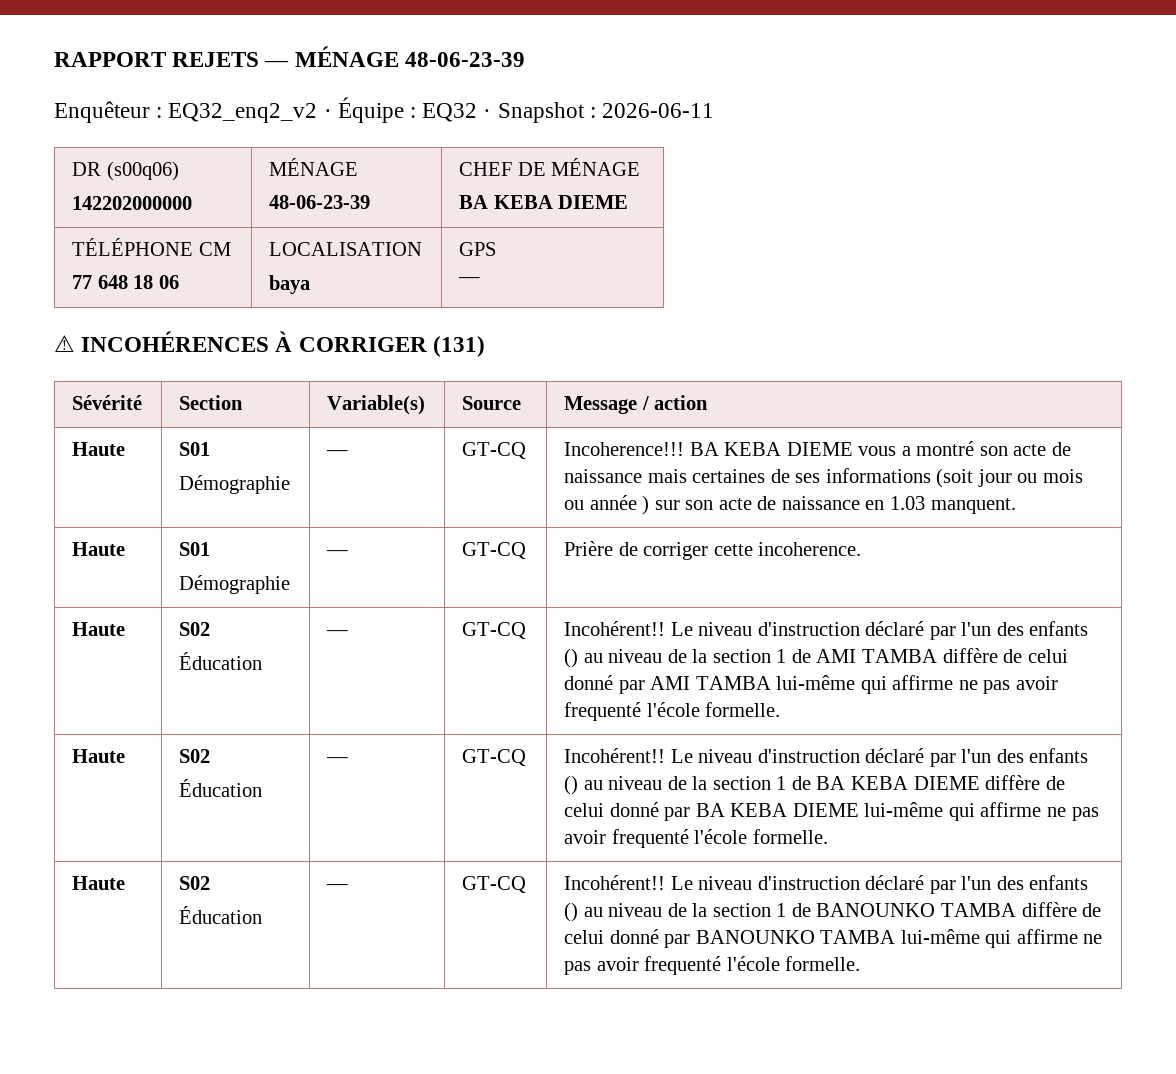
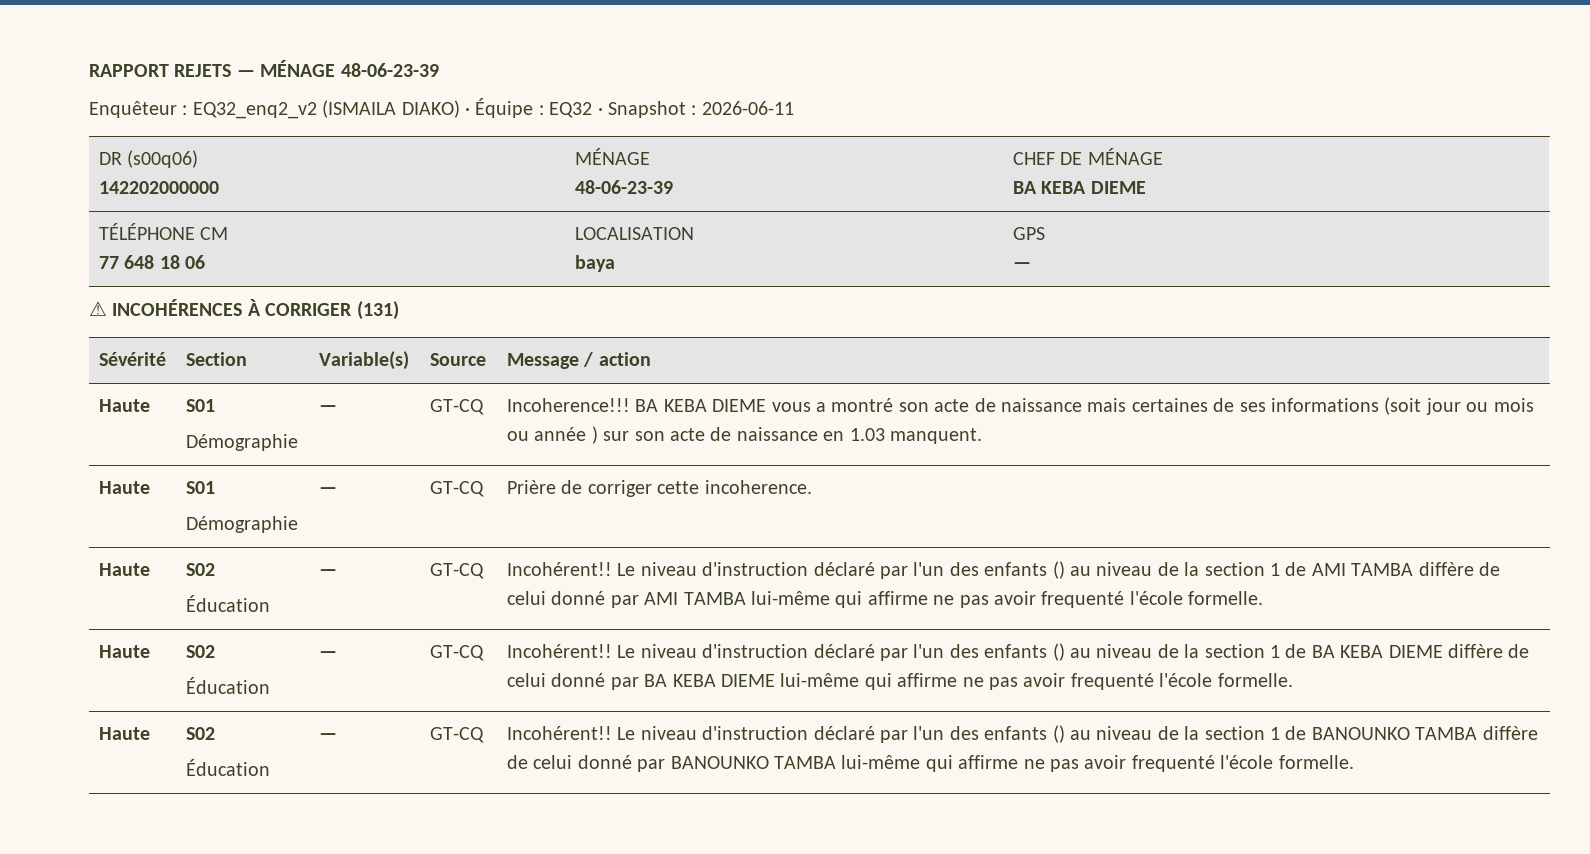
(318, 113) none -> [322,100,460,118] (ISMAILA DIAKO)

